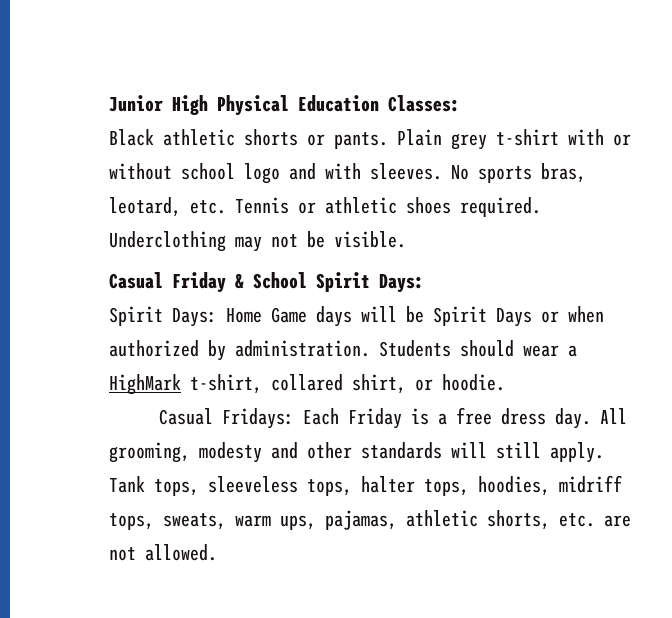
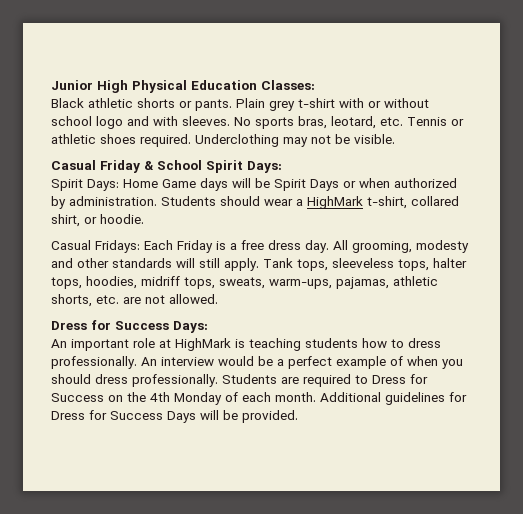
[235,515,316,530] warm ups, -> [269,279,332,289] warm-ups,
(217, 552) none -> [51,320,208,333] [51,338,441,351] [51,356,463,369] [51,374,428,387] [51,392,467,405] [51,410,298,423] // Dress for Success Days: // An important role at HighMark is teaching students how to dress professionally. An interview would be a perfect example of when you should dress professionally. Students are required to Dress for Success on the 4th Monday of each month. Additional guidelines for Dress for Success Days will be provided.

